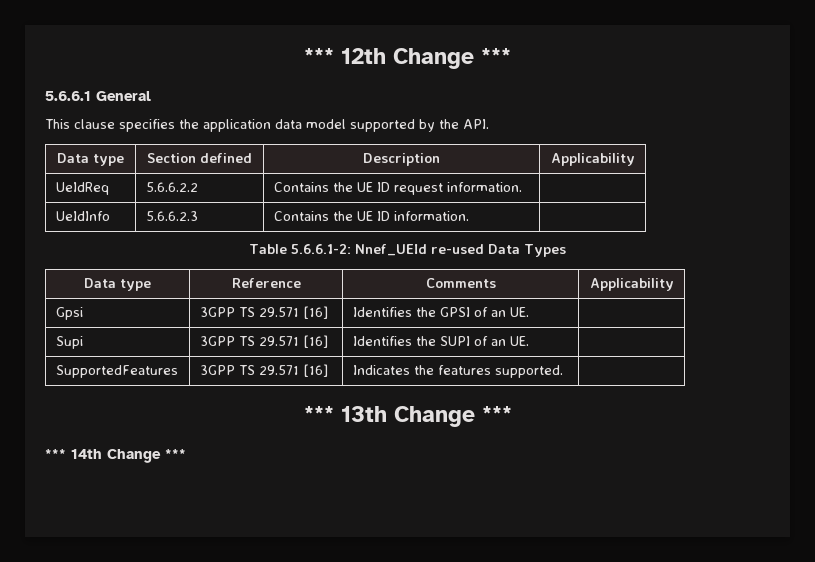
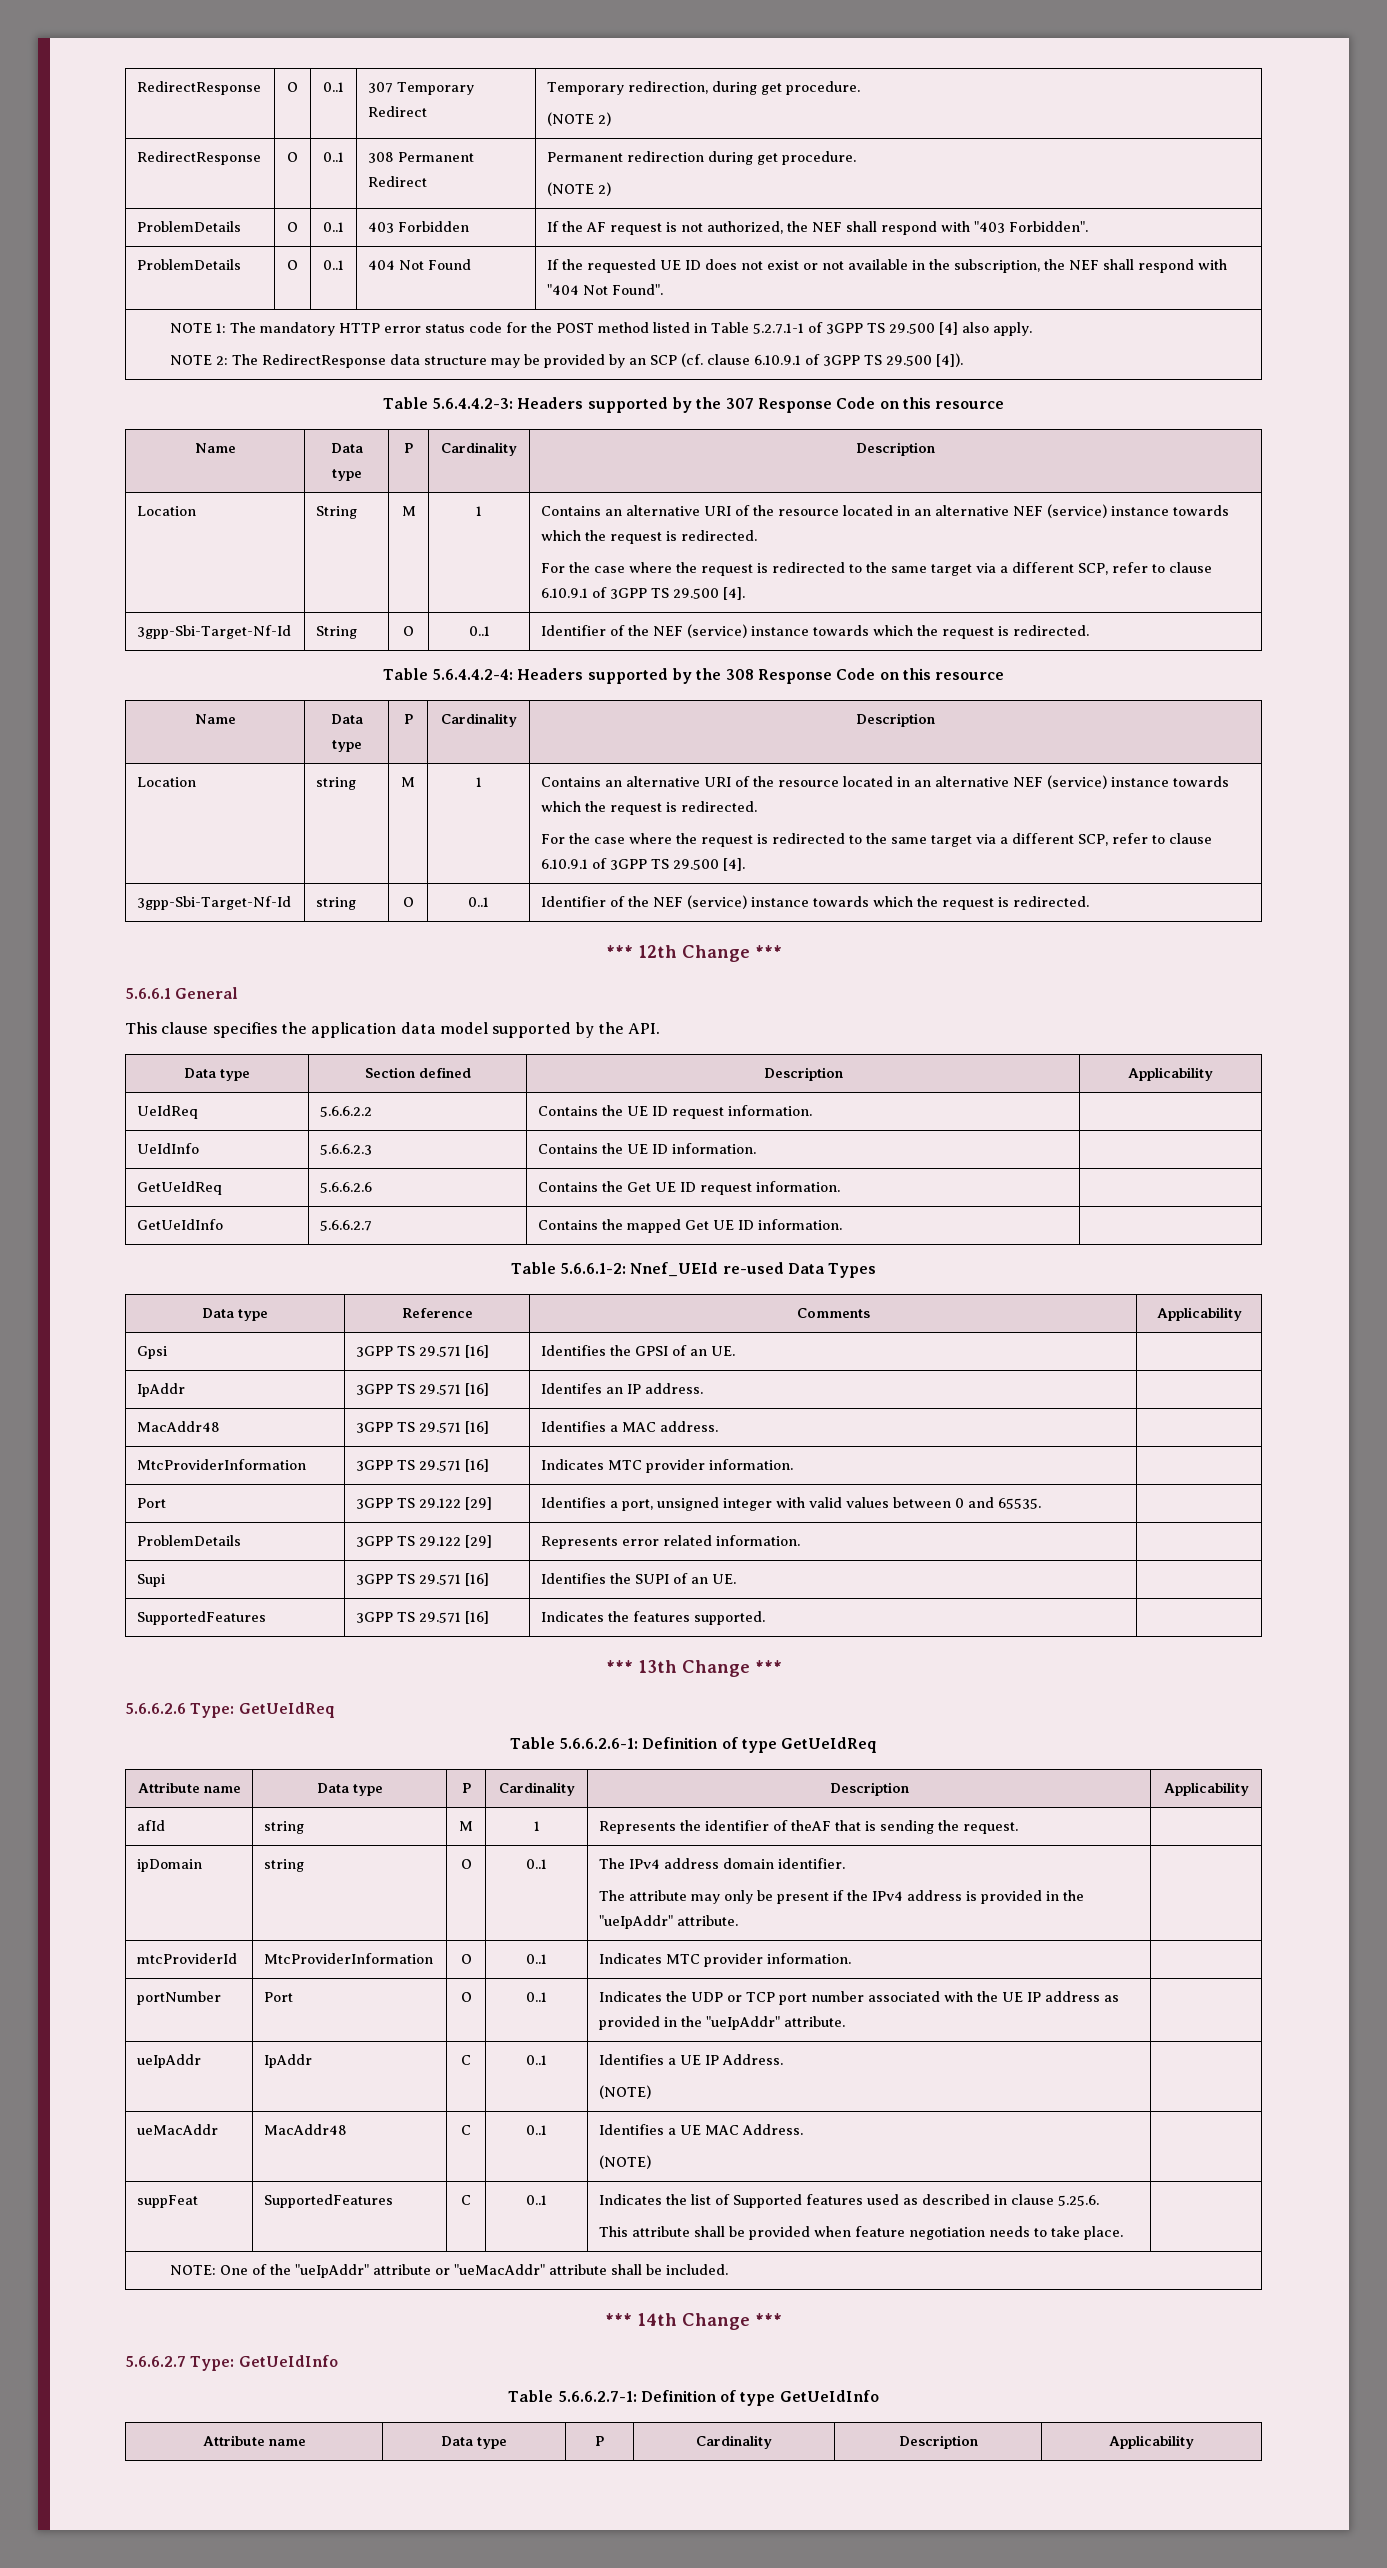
(304, 56) none -> [137,81,262,95] [287,82,298,92] [323,82,344,92] [368,82,475,95] [368,106,428,117] [547,81,861,95] [547,112,612,126] [137,151,262,165] [287,152,298,162] [323,152,344,162] [368,152,475,163] [368,176,428,187] [547,151,857,165] [547,182,612,196] [137,221,242,232] [287,222,298,232] [323,222,344,232] [368,221,470,233] [547,221,1089,235] [137,259,242,270] [287,260,298,270] [323,260,344,270] [368,259,472,270] [547,259,1228,273] [547,284,664,295] [169,322,1032,336] [169,353,963,368] [382,397,1005,413] [194,443,236,453] [330,443,363,453] [331,469,362,481] [404,443,413,453] [441,442,517,456] [856,442,935,456] [137,506,197,516] [316,506,358,519] [401,506,416,516] [476,506,482,516] [541,504,1230,518] [541,530,758,544] [541,562,1213,576] [541,587,746,600] [137,625,292,639] [316,626,358,639] [403,626,414,636] [468,626,490,636] [541,624,1090,639] [382,668,1005,684] [194,714,236,724] [330,714,363,724] [331,740,362,752] [403,714,413,724] [440,713,517,727] [856,713,935,727] [137,777,197,787] [316,777,357,790] [401,777,415,787] [475,777,482,787] [541,775,1230,789] [541,801,758,815] [541,833,1213,847] [541,858,746,871] [137,896,292,910] [316,897,357,910] [402,897,414,907] [468,897,489,907] [541,895,1090,910] RedirectResponse | O | 0..1 | 307 Temporary Redirect | Temporary redirection, during get procedure. // (NOTE 2) // RedirectResponse | O | 0..1 | 308 Permanent Redirect | Permanent redirection during get procedure. // (NOTE 2) // ProblemDetails | O | 0..1 | 403 Forbidden | If the AF request is not authorized, the NEF shall respond with "403 Forbidden". // ProblemDetails | O | 0..1 | 404 Not Found | If the requested UE ID does not exist or not available in the subscription, the NEF shall respond with "404 Not Found". // NOTE 1: The mandatory HTTP error status code for the POST method listed in Table 5.2.7.1-1 of 3GPP TS 29.500 [4] also apply. // NOTE 2: The RedirectResponse data structure may be provided by an SCP (cf. clause 6.10.9.1 of 3GPP TS 29.500 [4]). // Table 5.6.4.4.2-3: Headers supported by the 307 Response Code on this resource // Name | Data type | P | Cardinality | Description // Location | String | M | 1 | Contains an alternative URI of the resource located in an alternative NEF (service) instance towards which the request is redirected. // For the case where the request is redirected to the same target via a different SCP, refer to clause 6.10.9.1 of 3GPP TS 29.500 [4]. // 3gpp-Sbi-Target-Nf-Id | String | O | 0..1 | Identifier of the NEF (service) instance towards which the request is redirected. // Table 5.6.4.4.2-4: Headers supported by the 308 Response Code on this resource // Name | Data type | P | Cardinality | Description // Location | string | M | 1 | Contains an alternative URI of the resource located in an alternative NEF (service) instance towards which the request is redirected. // For the case where the request is redirected to the same target via a different SCP, refer to clause 6.10.9.1 of 3GPP TS 29.500 [4]. // 3gpp-Sbi-Target-Nf-Id | string | O | 0..1 | Identifier of the NEF (service) instance towards which the request is redirected. //
(469, 216) none -> [137,1181,223,1195] [320,1182,373,1193] [538,1181,841,1195] [137,1219,224,1230] [320,1220,373,1231] [538,1219,843,1233] // GetUeIdReq | 5.6.6.2.6 | Contains the Get UE ID request information. | // GetUeIdInfo | 5.6.6.2.7 | Contains the mapped Get UE ID information. |
(529, 312) none -> [137,1383,186,1397] [356,1383,490,1396] [541,1383,704,1394] [137,1421,221,1432] [356,1421,490,1434] [541,1421,719,1432] [137,1459,307,1470] [356,1459,490,1472] [541,1459,794,1473] [137,1498,167,1508] [356,1497,493,1510] [541,1497,1042,1511] [137,1535,242,1546] [356,1535,493,1548] [541,1535,801,1549] // IpAddr | 3GPP TS 29.571 [16] | Identifes an IP address. | // MacAddr48 | 3GPP TS 29.571 [16] | Identifies a MAC address. | // MtcProviderInformation | 3GPP TS 29.571 [16] | Indicates MTC provider information. | // Port | 3GPP TS 29.122 [29] | Identifies a port, unsigned integer with valid values between 0 and 65535. | // ProblemDetails | 3GPP TS 29.122 [29] | Represents error related information. |
[45,449,186,463] *** 14th Change *** -> [125,1702,335,1718] [509,1737,878,1753] [137,1782,241,1793] [316,1783,383,1796] [461,1783,471,1793] [498,1782,575,1796] [829,1782,909,1796] [1163,1782,1249,1796] [137,1820,166,1831] [264,1821,305,1834] [459,1821,473,1831] [533,1821,540,1831] [599,1820,1019,1834] [137,1859,203,1872] [264,1859,305,1872] [460,1859,472,1869] [526,1859,547,1869] [599,1858,846,1869] [599,1890,1085,1904] [599,1915,739,1929] [137,1953,238,1964] [264,1953,434,1964] [460,1954,472,1964] [526,1954,547,1964] [599,1953,852,1967] [137,1991,222,2005] [264,1992,294,2002] [460,1992,472,2002] [526,1992,547,2002] [599,1991,1120,2005] [599,2016,846,2030] [137,2054,202,2068] [264,2054,313,2068] [461,2055,471,2065] [526,2055,547,2065] [599,2054,784,2065] [599,2085,652,2099] [137,2124,219,2135] [264,2124,348,2135] [461,2125,471,2135] [526,2125,547,2135] [599,2124,804,2135] [599,2155,652,2169] [137,2195,199,2208] [264,2194,394,2208] [461,2195,471,2205] [526,2195,547,2205] [599,2194,1100,2208] [599,2226,1124,2240] [169,2264,728,2278] [605,2313,782,2330] [125,2355,338,2371] [508,2390,879,2406] [202,2435,306,2446] [441,2436,507,2449] [595,2436,604,2446] [696,2435,772,2449] [898,2435,978,2449] [1109,2435,1194,2449] 5.6.6.2.6 Type: GetUeIdReq // Table 5.6.6.2.6-1: Definition of type GetUeIdReq // Attribute name | Data type | P | Cardinality | Description | Applicability // afId | string | M | 1 | Represents the identifier of theAF that is sending the request. | // ipDomain | string | O | 0..1 | The IPv4 address domain identifier. // The attribute may only be present if the IPv4 address is provided in the "ueIpAddr" attribute. | // mtcProviderId | MtcProviderInformation | O | 0..1 | Indicates MTC provider information. | // portNumber | Port | O | 0..1 | Indicates the UDP or TCP port number associated with the UE IP address as provided in the "ueIpAddr" attribute. | // ueIpAddr | IpAddr | C | 0..1 | Identifies a UE IP Address. // (NOTE) | // ueMacAddr | MacAddr48 | C | 0..1 | Identifies a UE MAC Address. // (NOTE) | // suppFeat | SupportedFeatures | C | 0..1 | Indicates the list of Supported features used as described in clause 5.25.6. // This attribute shall be provided when feature negotiation needs to take place. | // NOTE: One of the "ueIpAddr" attribute or "ueMacAddr" attribute shall be included. // *** 14th Change *** // 5.6.6.2.7 Type: GetUeIdInfo // Table 5.6.6.2.7-1: Definition of type GetUeIdInfo // Attribute name | Data type | P | Cardinality | Description | Applicability

